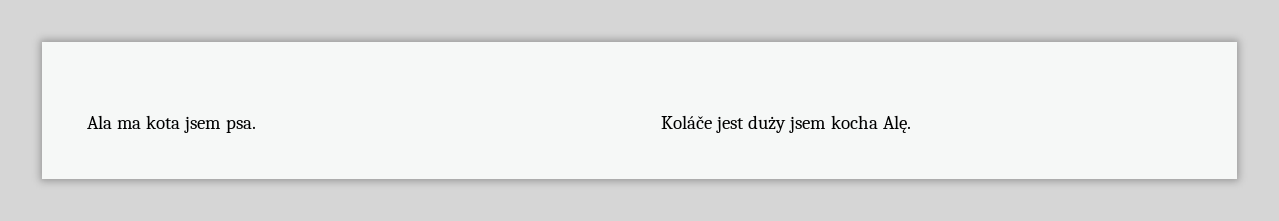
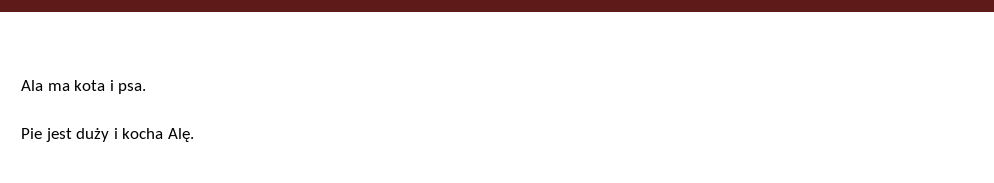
[184,116,222,133] jsem -> [109,80,114,91] i
[661,115,712,129] Koláče -> [21,128,42,139] Pie
[789,116,827,133] jsem -> [113,128,118,139] i

